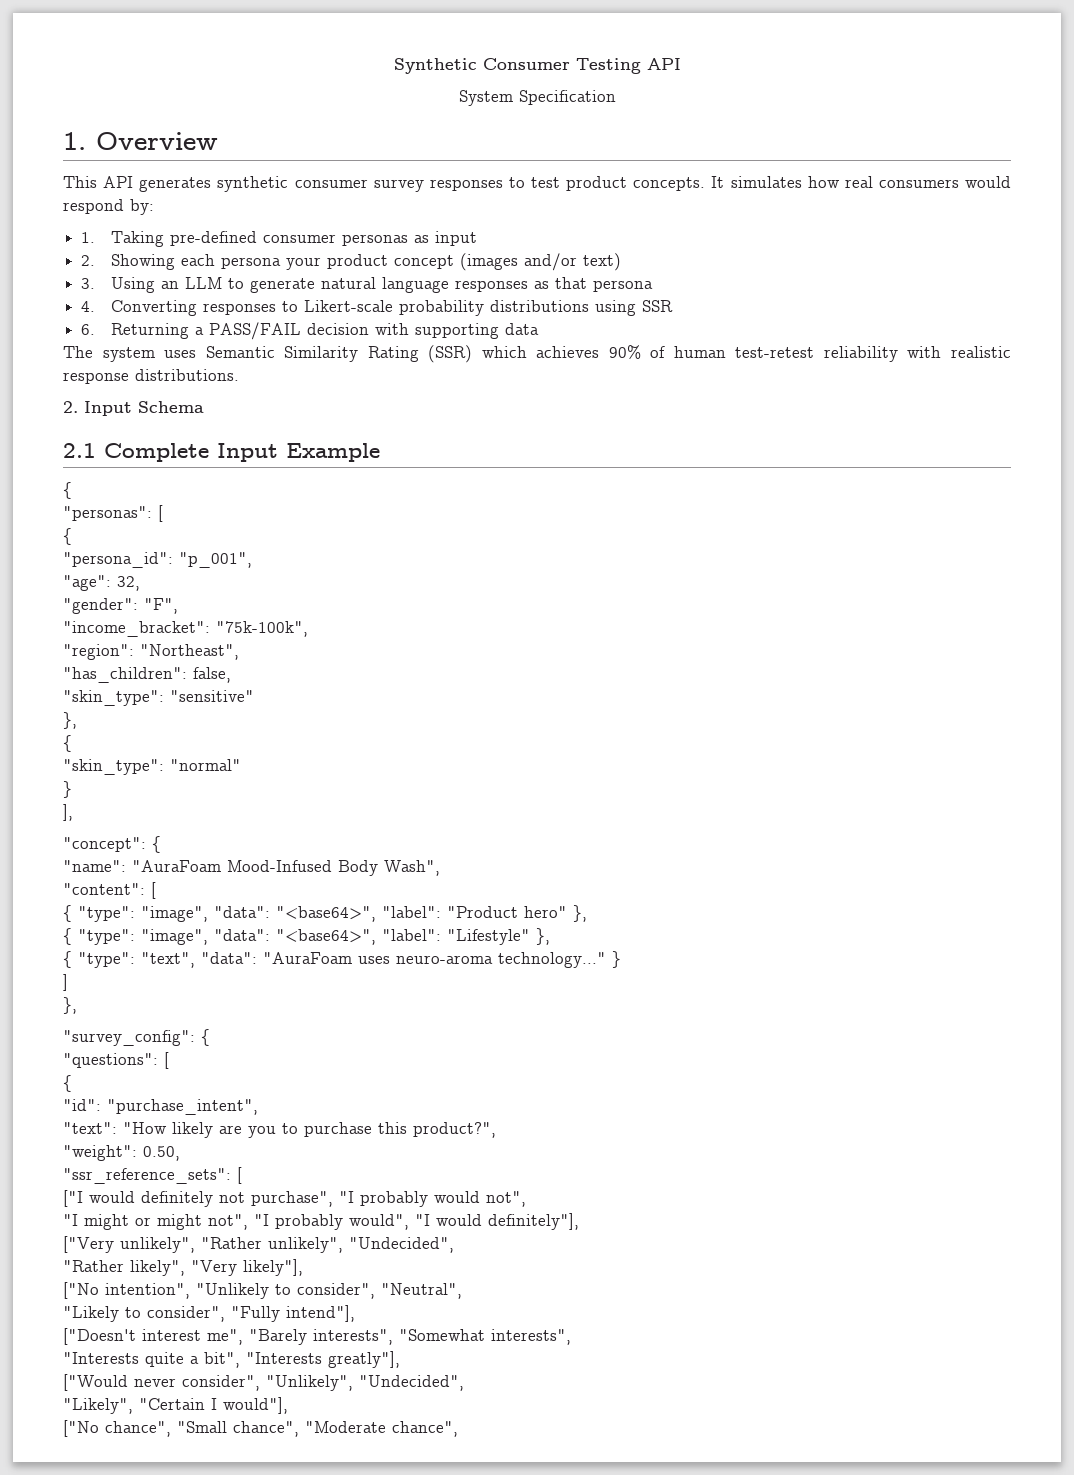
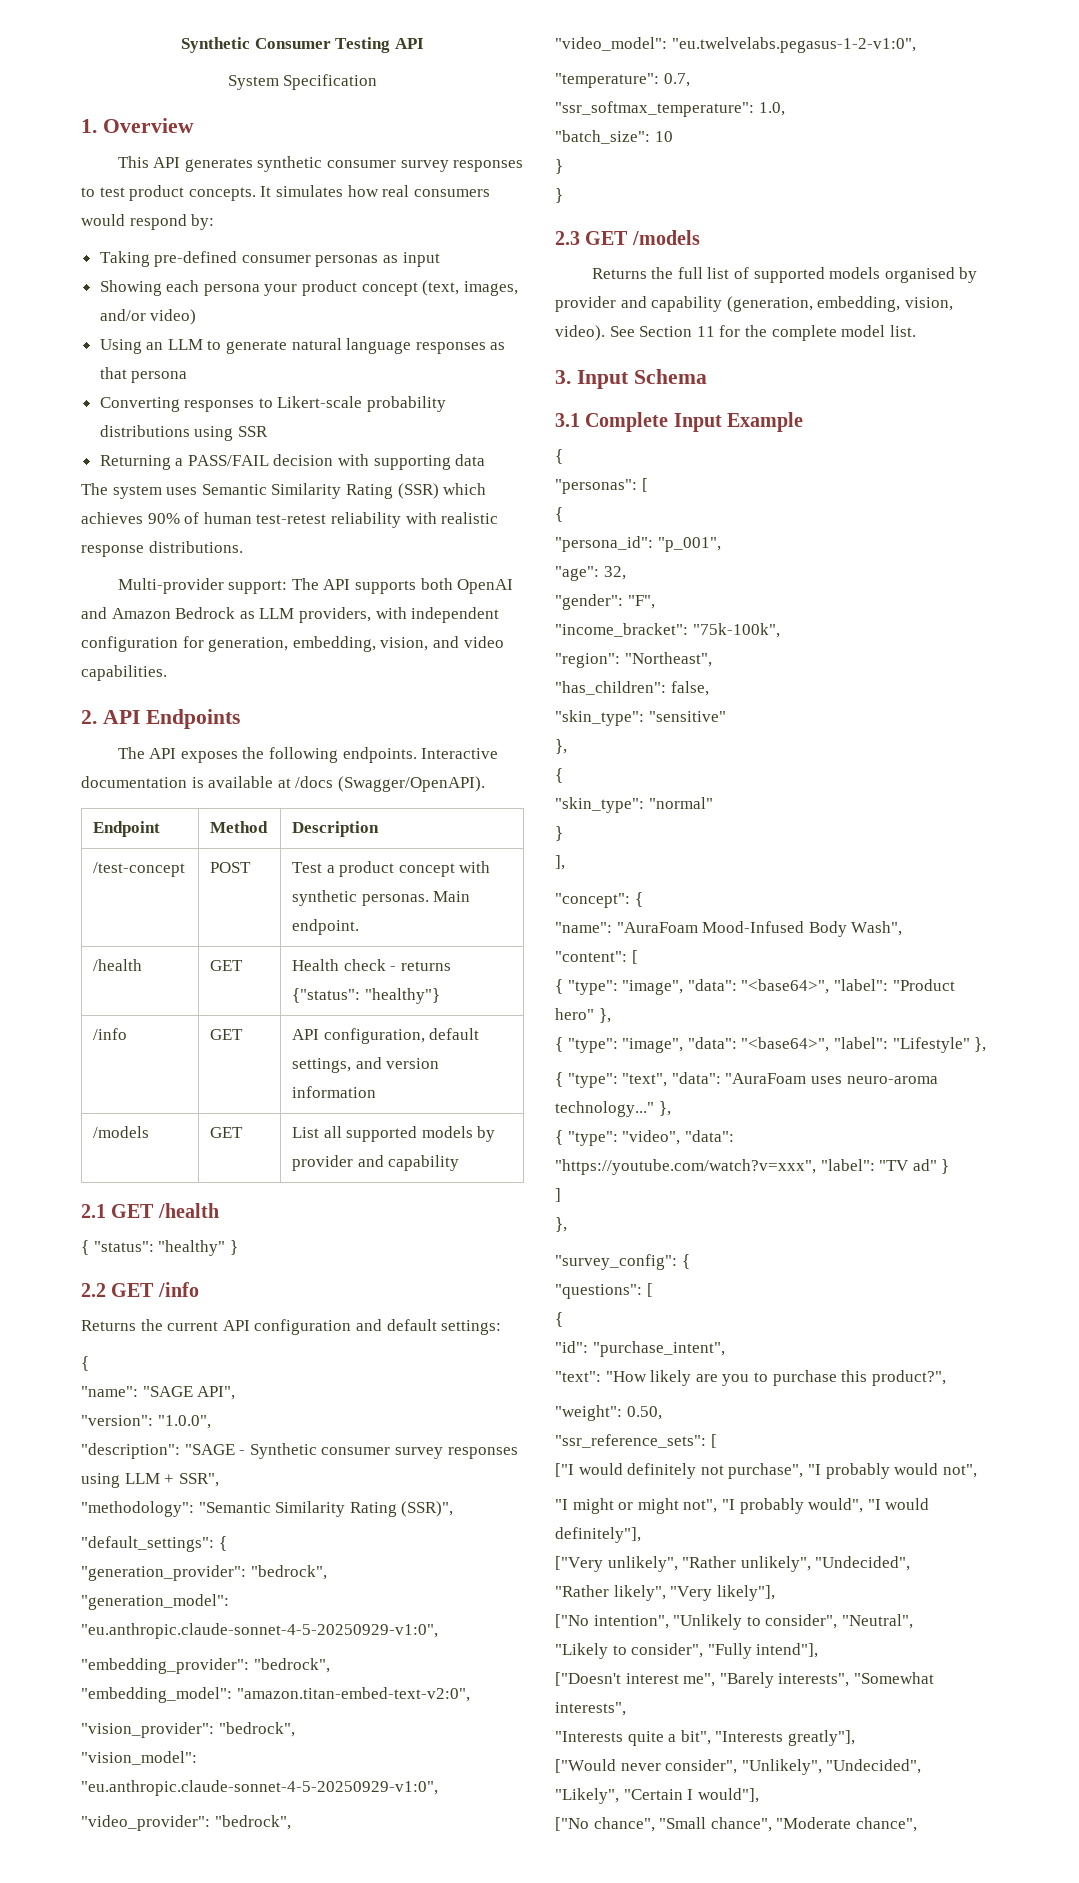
[81,232,96,243] 1. -> (215, 222) none
[81,255,96,266] 2. -> (440, 259) none
[460,253,622,271] [81,278,96,289] (images and/or text) // 3. -> [422,280,518,296] [99,309,197,325] (text, images, and/or video) //
[81,301,96,312] 4. -> (188, 377) none
[81,324,96,335] 6. -> (268, 431) none
[63,401,78,413] 2. -> [117,578,514,594] [81,607,500,623] [81,636,504,652] [81,665,167,681] [81,709,240,729] [117,747,499,763] [81,776,485,792] [93,821,161,837] [210,821,269,833] [292,821,380,837] [93,862,186,877] [210,862,252,873] [292,861,491,877] [292,890,471,906] [292,919,360,935] [93,959,143,971] [210,960,244,971] [292,959,451,971] [292,988,440,1004] [93,1028,128,1040] [210,1029,244,1040] [292,1028,480,1044] [292,1057,440,1073] [292,1086,377,1098] [93,1126,150,1138] [210,1127,244,1138] [292,1126,496,1142] [292,1155,460,1171] [81,1203,219,1218] [81,1240,238,1256] [81,1282,199,1297] [81,1319,502,1335] [81,1356,89,1371] [81,1386,236,1400] [81,1415,211,1429] [81,1443,518,1459] [81,1473,219,1488] [81,1501,454,1517] [81,1536,227,1552] [81,1565,327,1581] [81,1594,229,1610] [81,1623,438,1639] [81,1658,330,1674] [81,1687,470,1703] [81,1722,295,1738] [81,1751,197,1765] [81,1780,438,1796] [81,1815,291,1831] [555,37,916,53] [555,73,690,88] [555,101,785,117] [555,130,673,144] [555,159,563,174] [555,188,563,203] [555,230,700,245] [591,267,978,283] [555,296,953,312] [555,325,916,341] [555,370,571,384] Multi-provider support: The API supports both OpenAI and Amazon Bedrock as LLM providers, with independent configuration for generation, embedding, vision, and video capabilities. // 2. API Endpoints // The API exposes the following endpoints. Interactive documentation is available at /docs (Swagger/OpenAPI). // Endpoint | Method | Description // /test-concept | POST | Test a product concept with synthetic personas. Main endpoint. // /health | GET | Health check - returns {"status": "healthy"} // /info | GET | API configuration, default settings, and version information // /models | GET | List all supported models by provider and capability // 2.1 GET /health // { "status": "healthy" } // 2.2 GET /info // Returns the current API configuration and default settings: // { // "name": "SAGE API", // "version": "1.0.0", // "description": "SAGE - Synthetic consumer survey responses using LLM + SSR", // "methodology": "Semantic Similarity Rating (SSR)", // "default_settings": { // "generation_provider": "bedrock", // "generation_model": "eu.anthropic.claude-sonnet-4-5-20250929-v1:0", // "embedding_provider": "bedrock", // "embedding_model": "amazon.titan-embed-text-v2:0", // "vision_provider": "bedrock", // "vision_model": "eu.anthropic.claude-sonnet-4-5-20250929-v1:0", // "video_provider": "bedrock", // "video_model": "eu.twelvelabs.pegasus-1-2-v1:0", // "temperature": 0.7, // "ssr_softmax_temperature": 1.0, // "batch_size": 10 // } // } // 2.3 GET /models // Returns the full list of supported models organised by provider and capability (generation, embedding, vision, video). See Section 11 for the complete model list. // 3.
[63,443,96,458] 2.1 -> [555,413,580,427] 3.1
(606, 960) none -> [658,1101,671,1116] [555,1130,734,1146] [555,1159,937,1175] }, // { "type": "video", "data": "https://youtube.com/watch?v=xxx", "label": "TV ad"

